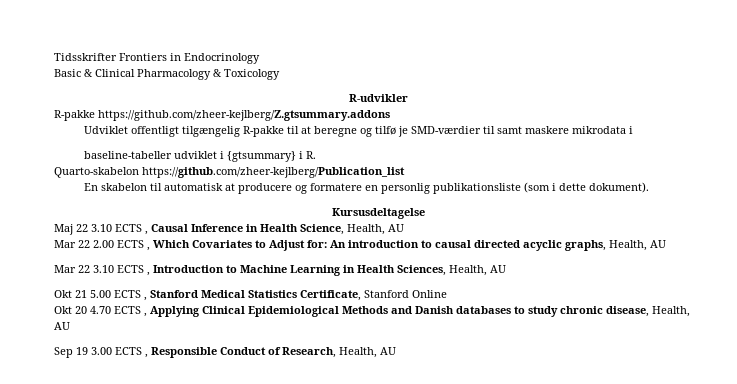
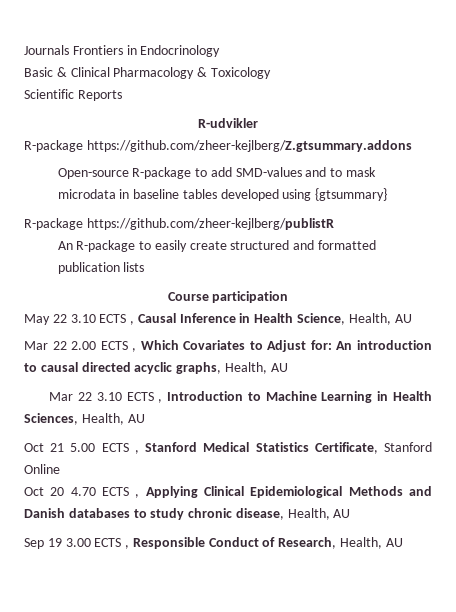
[54,53,117,61] Tidsskrifter -> [24,45,69,55] Journals
(280, 74) none -> [24,89,122,101] // Scientific Reports
[54,110,95,121] R-pakke -> [24,140,83,152] R-package
[83,126,633,137] [83,151,316,162] [54,167,405,178] [83,182,649,194] [331,208,425,219] [54,224,73,235] Udviklet offentligt tilgængelig R-pakke til at beregne og tilfø je SMD-værdier til samt maskere mikrodata i // baseline-tabeller udviklet i {gtsummary} i R. // Quarto-skabelon https://github.com/zheer-kejlberg/Publication_list // En skabelon til automatisk at producere og formatere en personlig publikationsliste (som i dette dokument). // Kursusdeltagelse // Maj -> [57,167,376,179] [57,188,388,201] [24,218,334,230] [57,240,376,252] [57,262,145,274] [167,291,289,303] [24,314,50,325] Open-source R-package to add SMD-values and to mask microdata in baseline tables developed using {gtsummary} // R-package https://github.com/zheer-kejlberg/publistR // An R-package to easily create structured and formatted publication lists // Course participation // May
[54,290,72,298] Okt -> [24,443,44,452] Oct
[54,306,72,314] Okt -> [24,487,44,496] Oct

